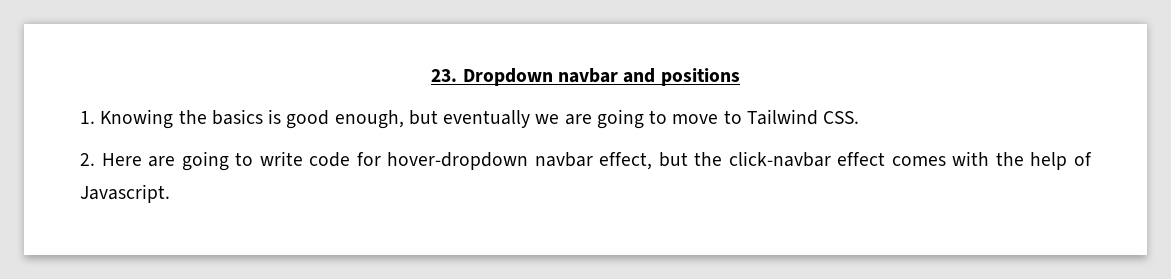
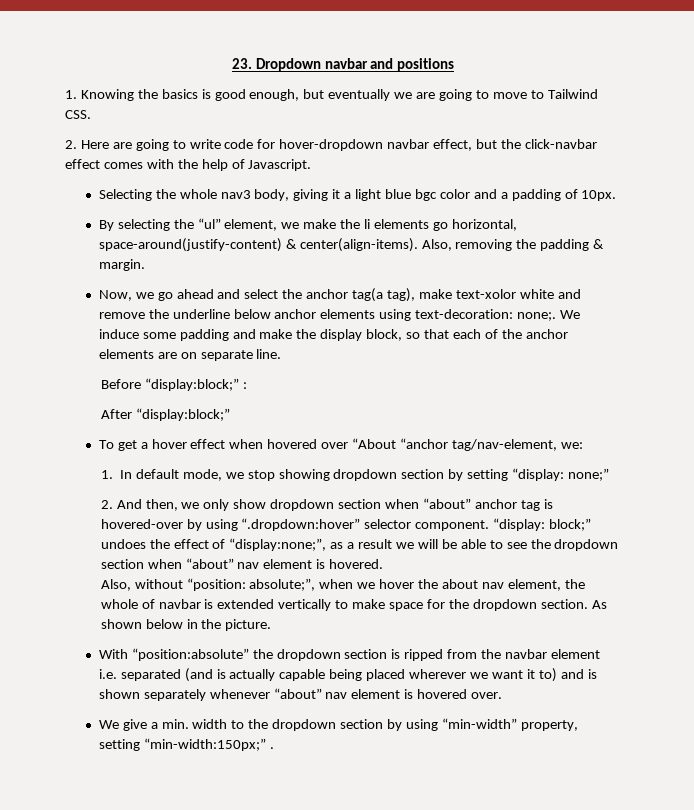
(170, 193) none -> [98,189,617,201] [98,218,517,231] [98,238,605,252] [98,259,145,271] [98,288,581,302] [98,309,581,321] [98,329,568,341] [98,349,282,361] [100,378,247,391] [100,408,230,421] [98,438,583,451] [100,468,610,481] [100,498,553,511] [100,518,592,531] [100,538,619,551] [100,558,384,569] [100,578,585,591] [100,599,607,611] [100,619,272,631] [98,648,600,661] [98,668,597,682] [98,688,503,701] [98,718,578,731] [98,738,274,751] // Selecting the whole nav3 body, giving it a light blue bgc color and a padding of 10px. // By selecting the “ul” element, we make the li elements go horizontal, space-around(justify-content) & center(align-items). Also, removing the padding & margin. // Now, we go ahead and select the anchor tag(a tag), make text-xolor white and remove the underline below anchor elements using text-decoration: none;. We induce some padding and make the display block, so that each of the anchor elements are on separate line. // Before “display:block;” : // After “display:block;” // To get a hover effect when hovered over “About “anchor tag/nav-element, we: // 1. In default mode, we stop showing dropdown section by setting “display: none;” // 2. And then, we only show dropdown section when “about” anchor tag is hovered-over by using “.dropdown:hover” selector component. “display: block;” undoes the effect of “display:none;”, as a result we will be able to see the dropdown section when “about” nav element is hovered. // Also, without “position: absolute;”, when we hover the about nav element, the whole of navbar is extended vertically to make space for the dropdown section. As shown below in the picture. // With “position:absolute” the dropdown section is ripped from the navbar element i.e. separated (and is actually capable being placed wherever we want it to) and is shown separately whenever “about” nav element is hovered over. // We give a min. width to the dropdown section by using “min-width” property, setting “min-width:150px;” .

